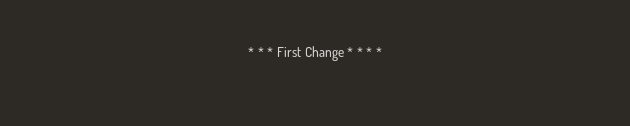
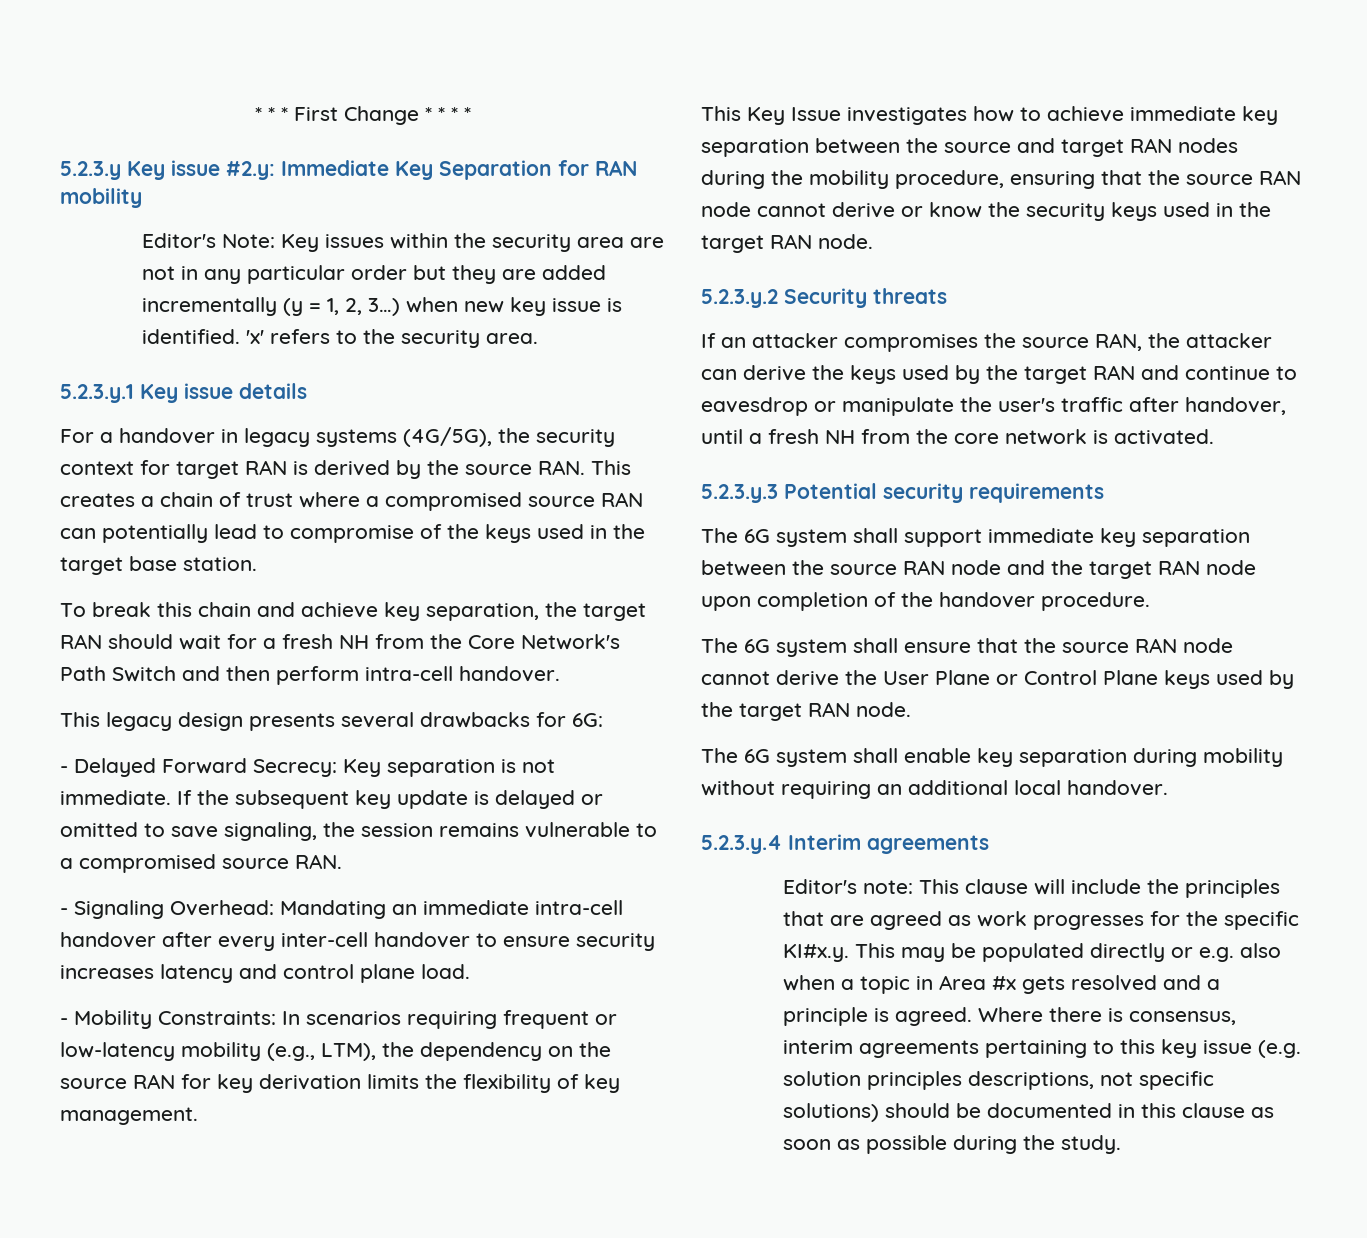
(383, 52) none -> [60,160,637,180] [60,188,142,208] [142,233,665,252] [142,265,607,284] [142,297,623,316] [142,329,539,348] [60,383,307,403] [60,427,615,447] [60,460,631,479] [60,492,643,511] [60,524,645,543] [60,556,257,575] [60,602,646,621] [60,634,620,650] [60,666,560,685] [60,712,603,731] [60,758,555,777] [60,790,603,809] [60,822,657,841] [60,854,342,873] [60,900,623,919] [60,932,655,951] [60,964,470,983] [60,1010,617,1029] [60,1042,611,1061] [60,1074,620,1093] [60,1107,198,1125] [701,106,1278,125] [701,138,1238,157] [701,170,1301,189] [701,202,1271,221] [701,234,873,253] [701,288,947,308] [701,333,1272,352] [701,365,1297,384] [701,397,1286,416] [701,429,1214,445] [701,483,1104,503] [701,528,1250,547] [701,560,1256,579] [701,592,1150,611] [701,638,1233,657] [701,670,1294,689] [701,702,911,721] [701,748,1283,767] [701,780,1168,799] [701,834,989,854] [783,879,1281,898] [783,911,1300,930] [783,943,1282,962] [783,975,1221,994] [783,1007,1237,1026] [783,1039,1302,1058] [783,1071,1215,1090] [783,1103,1275,1122] [783,1135,1122,1154] // 5.2.3.y Key issue #2.y: Immediate Key Separation for RAN mobility // Editor's Note: Key issues within the security area are not in any particular order but they are added incrementally (y = 1, 2, 3…) when new key issue is identified. 'x' refers to the security area. // 5.2.3.y.1 Key issue details // For a handover in legacy systems (4G/5G), the security context for target RAN is derived by the source RAN. This creates a chain of trust where a compromised source RAN can potentially lead to compromise of the keys used in the target base station. // To break this chain and achieve key separation, the target RAN should wait for a fresh NH from the Core Network's Path Switch and then perform intra-cell handover. // This legacy design presents several drawbacks for 6G: // - Delayed Forward Secrecy: Key separation is not immediate. If the subsequent key update is delayed or omitted to save signaling, the session remains vulnerable to a compromised source RAN. // - Signaling Overhead: Mandating an immediate intra-cell handover after every inter-cell handover to ensure security increases latency and control plane load. // - Mobility Constraints: In scenarios requiring frequent or low-latency mobility (e.g., LTM), the dependency on the source RAN for key derivation limits the flexibility of key management. // This Key Issue investigates how to achieve immediate key separation between the source and target RAN nodes during the mobility procedure, ensuring that the source RAN node cannot derive or know the security keys used in the target RAN node. // 5.2.3.y.2 Security threats // If an attacker compromises the source RAN, the attacker can derive the keys used by the target RAN and continue to eavesdrop or manipulate the user's traffic after handover, until a fresh NH from the core network is activated. // 5.2.3.y.3 Potential security requirements // The 6G system shall support immediate key separation between the source RAN node and the target RAN node upon completion of the handover procedure. // The 6G system shall ensure that the source RAN node cannot derive the User Plane or Control Plane keys used by the target RAN node. // The 6G system shall enable key separation during mobility without requiring an additional local handover. // 5.2.3.y.4 Interim agreements // Editor's note: This clause will include the principles that are agreed as work progresses for the specific KI#x.y. This may be populated directly or e.g. also when a topic in Area #x gets resolved and a principle is agreed. Where there is consensus, interim agreements pertaining to this key issue (e.g. solution principles descriptions, not specific solutions) should be documented in this clause as soon as possible during the study.

